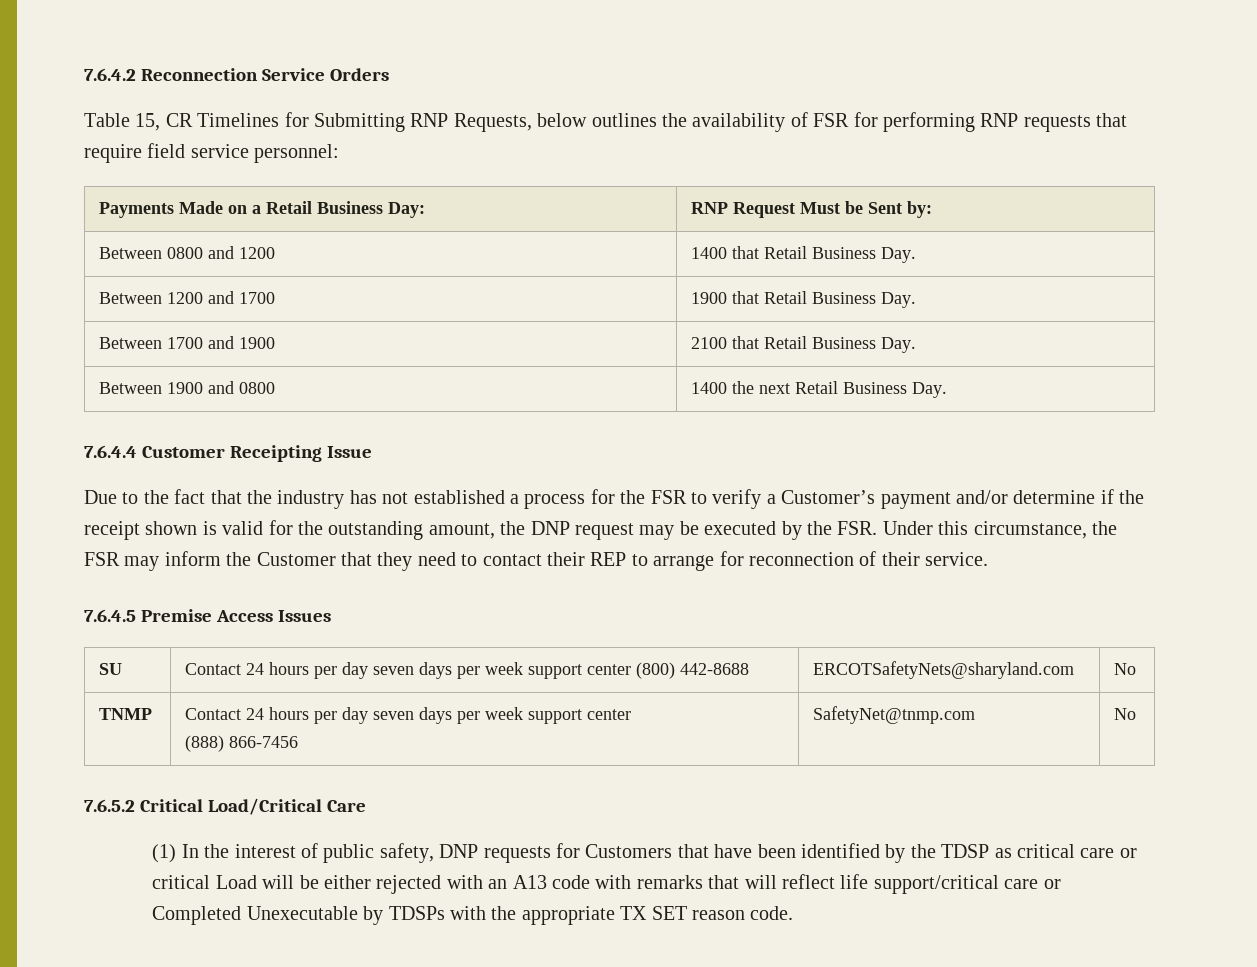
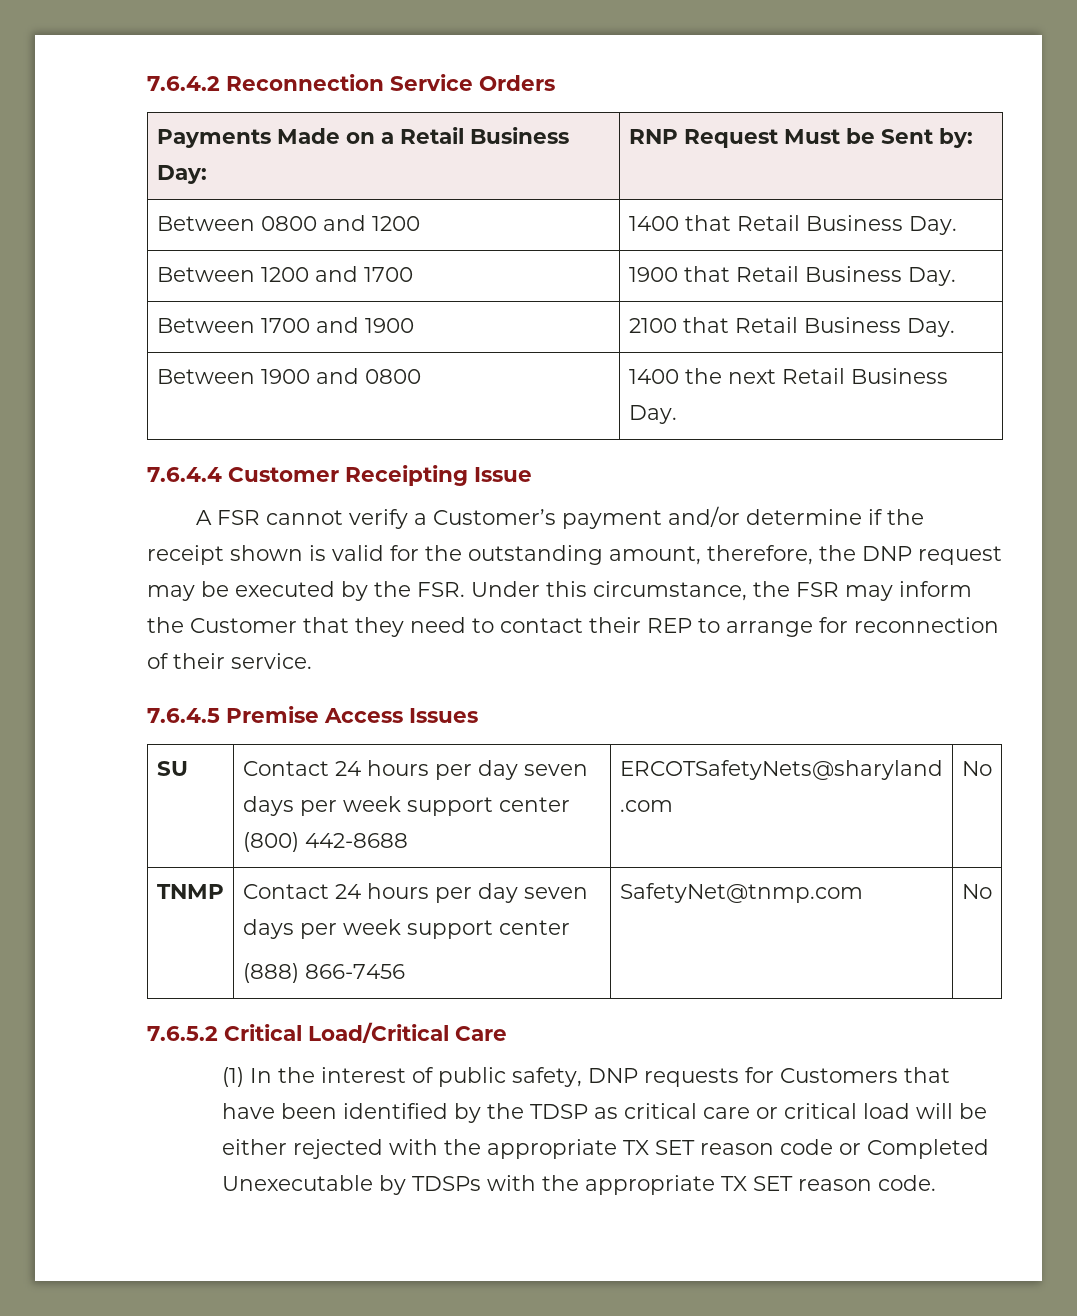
[84,112,1128,132] [84,143,340,163] // Table 15, CR Timelines for Submitting RNP Requests, below outlines the availability of FSR for performing RNP requests that require field service personnel: -> (555, 83) none
[84,489,707,509] Due to the fact that the industry has not established a process for the FSR to -> [196,510,344,525] A FSR cannot
(495, 531) none -> [707,545,813,565] therefore,
[215,875,257,889] Load -> [863,1103,911,1119] load
[488,874,1039,894] an A13 code with remarks that will reflect life support/critical care -> [444,1139,834,1159] the appropriate TX SET reason code

